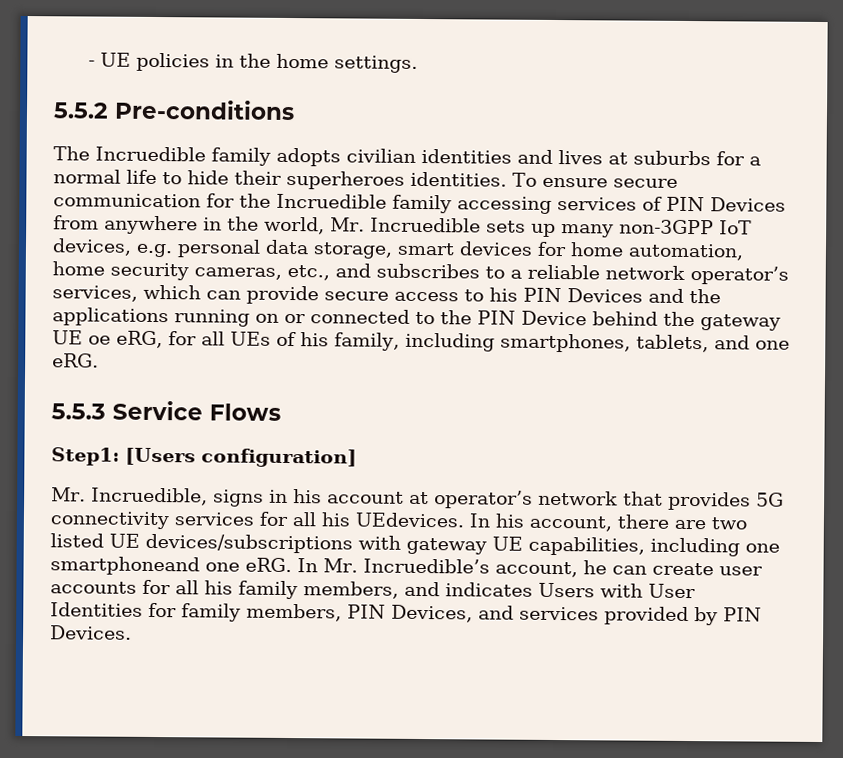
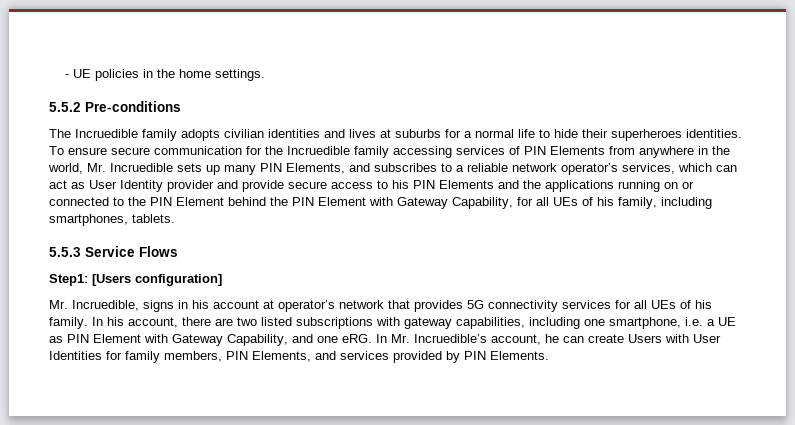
[710,197,786,212] Devices -> [550,146,605,155] Elements
[618,219,752,235] [52,238,744,261] [52,261,330,281] non-3GPP IoT devices, e.g. personal data storage, smart devices for home automation, home security cameras, etc., -> [260,163,345,174] PIN Elements,
(241, 295) none -> [49,180,238,192] act as User Identity provider and
[567,288,643,303] Devices -> [439,180,494,189] Elements
[521,310,587,326] Device -> [176,197,224,206] Element
[700,314,781,331] [52,330,163,349] gateway UE oe eRG, -> [292,197,513,209] PIN Element with Gateway Capability,
[635,334,790,353] [52,353,99,368] tablets, and one eRG. -> [132,214,175,223] tablets.
[321,512,464,528] his UEdevices. -> [651,300,712,309] [49,317,88,329] UEs of his family.
[109,533,353,554] UE devices/subscriptions -> [296,317,373,329] subscriptions
[492,536,523,551] UE -> (452, 323) none
[50,556,200,576] smartphoneand -> [609,317,736,329] [49,334,313,346] smartphone, i.e. a UE as PIN Element with Gateway Capability, and
[718,566,763,576] [50,579,533,600] user accounts for all his family members, and indicates -> (624, 338) none
[391,604,473,623] Devices, -> [252,351,311,362] Elements,
[50,625,132,640] Devices. -> [490,351,549,360] Elements.

